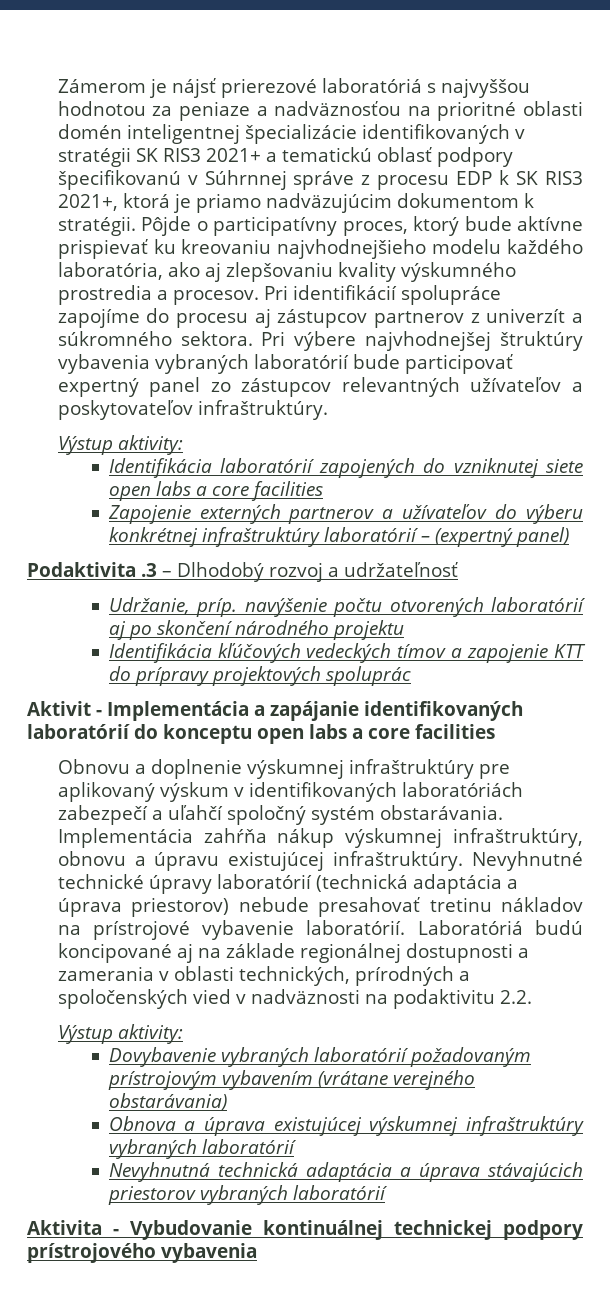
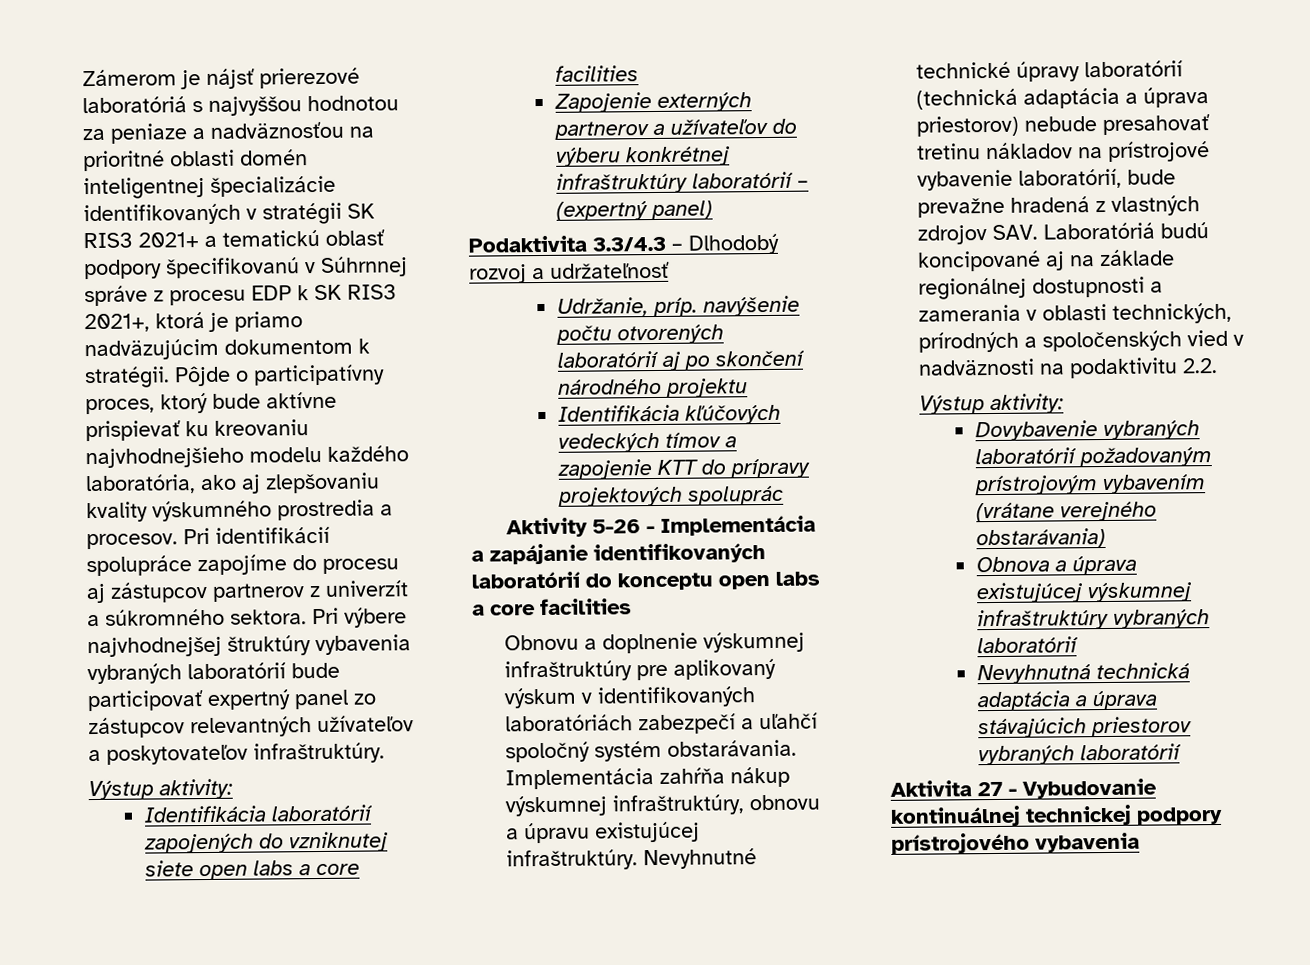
[141,563,157,577] .3 -> [592,236,666,252] 3.3/4.3
[27,701,91,716] Aktivit -> [506,517,642,538] Aktivity 5-26
[306,920,406,935] laboratórií. -> [1017,168,1176,189] [916,195,1200,218] [916,224,1038,245] laboratórií, bude prevažne hradená z vlastných zdrojov SAV.
(102, 1227) none -> [977,781,1003,797] 27

